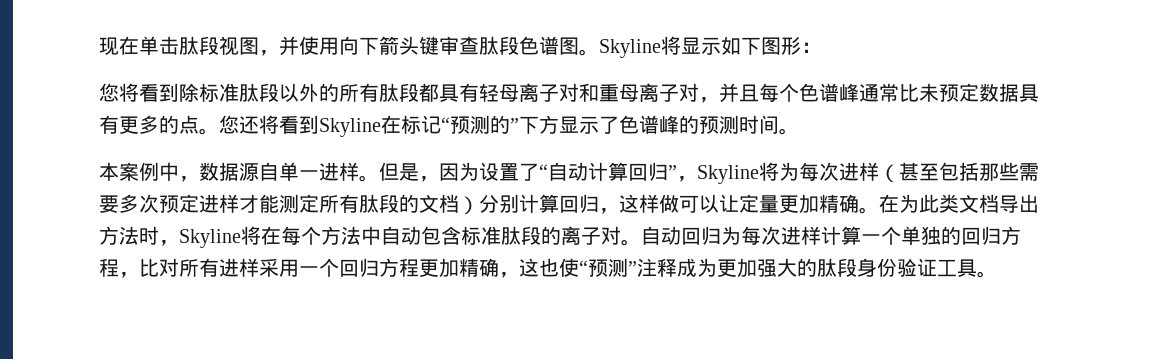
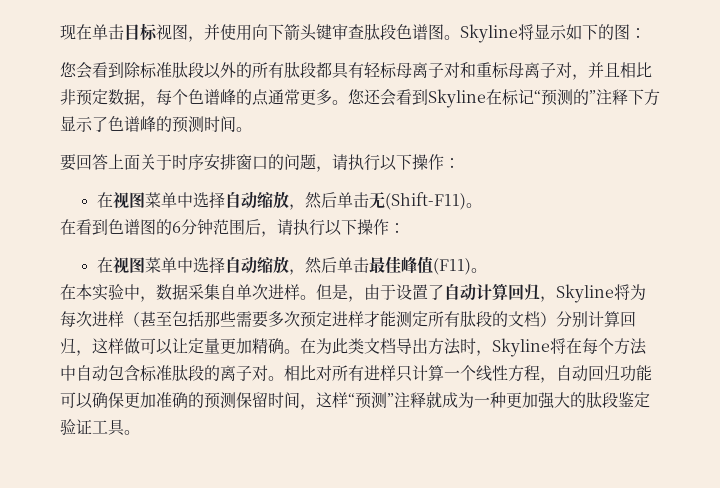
[179,36,219,55] 肽段 -> [124,23,158,40] 目标
[761,36,801,55] 图形 -> [598,24,630,40] 的图
[119,83,139,102] 将 -> [76,62,92,79] 会
(499, 92) none -> [380,62,397,79] 标
(619, 93) none -> [492,62,509,79] 标
[759,83,1039,102] [99,115,279,135] 每个色谱峰通常比未预定数据具有更多的点。您还将 -> [620,62,652,78] [60,89,396,107] 相比非预定数据，每个色谱峰的点通常更多。您还会
(519, 125) none -> [596,89,628,105] 注释
[99,162,548,182] 本案例中，数据源自单一进样。但是，因为设置了“ -> [60,154,460,172] [96,191,482,210] [60,219,405,237] [96,256,487,275] [60,284,444,302] 要回答上面关于时序安排窗口的问题，请执行以下操作： // 在视图菜单中选择自动缩放，然后单击无(Shift-F11)。 // 在看到色谱图的6分钟范围后，请执行以下操作： // 在视图菜单中选择自动缩放，然后单击最佳峰值(F11)。 // 在本实验中，数据采集自单次进样。但是，由于设置了
[668,165,677,179] ” -> (540, 292) none
[641,226,1021,245] [99,258,579,278] 自动回归为每次进样计算一个单独的回归方程，比对所有进样采用一个回归方程更加精确，这也使 -> [284,365,652,383] [60,392,348,410] 相比对所有进样只计算一个线性方程，自动回归功能可以确保更加准确的预测保留时间，这样
[677,258,717,277] 成为 -> [426,392,506,408] 就成为一种
[857,258,897,277] 身份 -> [618,392,650,408] 鉴定

